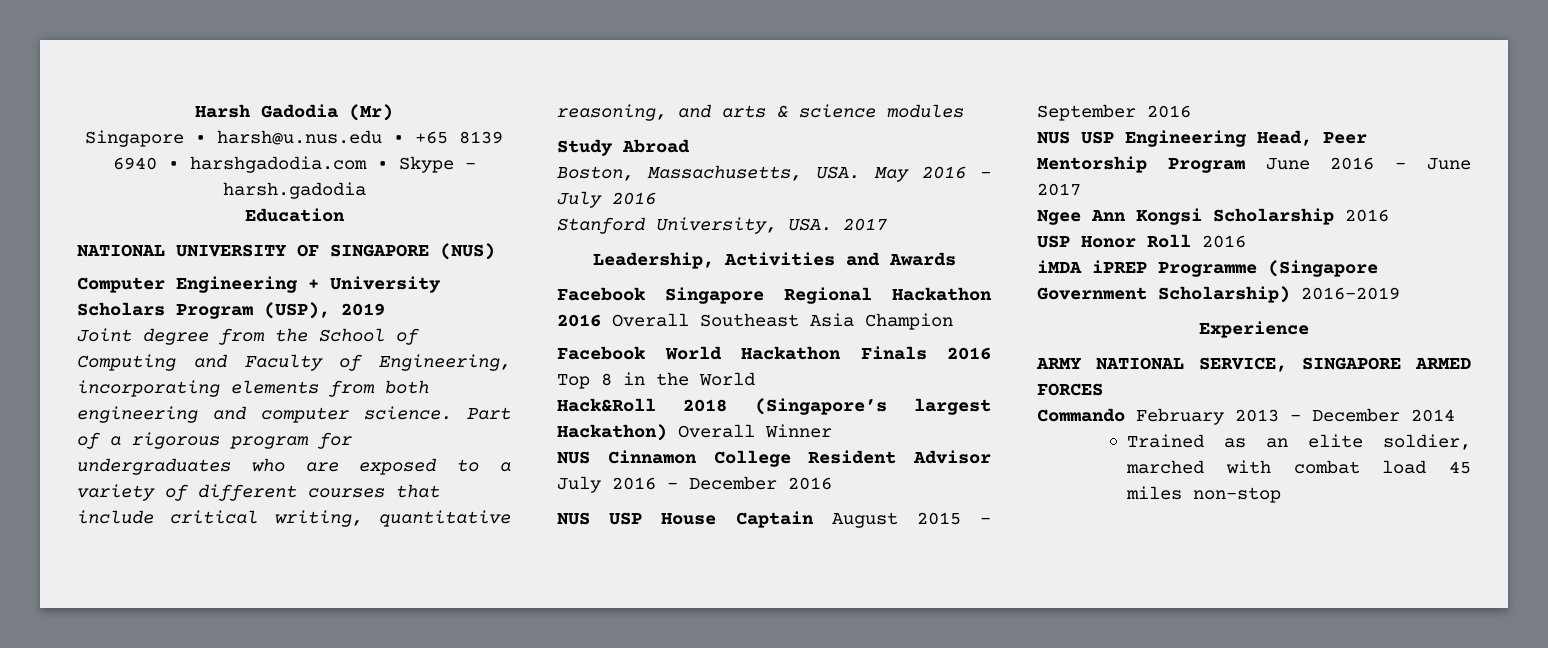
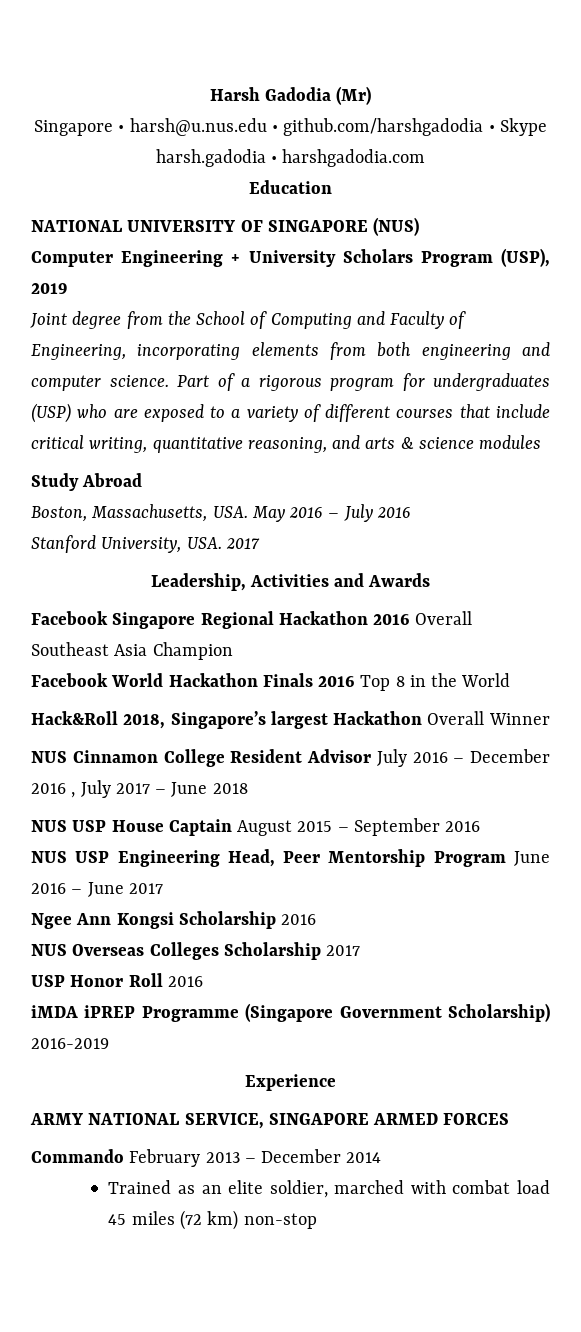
[415,131,503,144] [112,156,476,173] [222,182,366,199] +65 8139 6940 • harshgadodia.com • Skype – harsh.gadodia -> [283,118,547,136] [155,149,426,167] github.com/harshgadodia • Skype harsh.gadodia • harshgadodia.com
(231, 466) none -> [31,403,71,423] (USP)
[683,398,991,415] [557,424,667,441] 2018 (Singapore’s largest Hackathon) -> [123,711,423,729] 2018, Singapore’s largest Hackathon
(832, 483) none -> [71,780,248,798] , July 2017 – June 2018
(1389, 215) none -> [31,942,361,960] // NUS Overseas Colleges Scholarship 2017
(1183, 493) none -> [180,1210,239,1230] (72 km)

